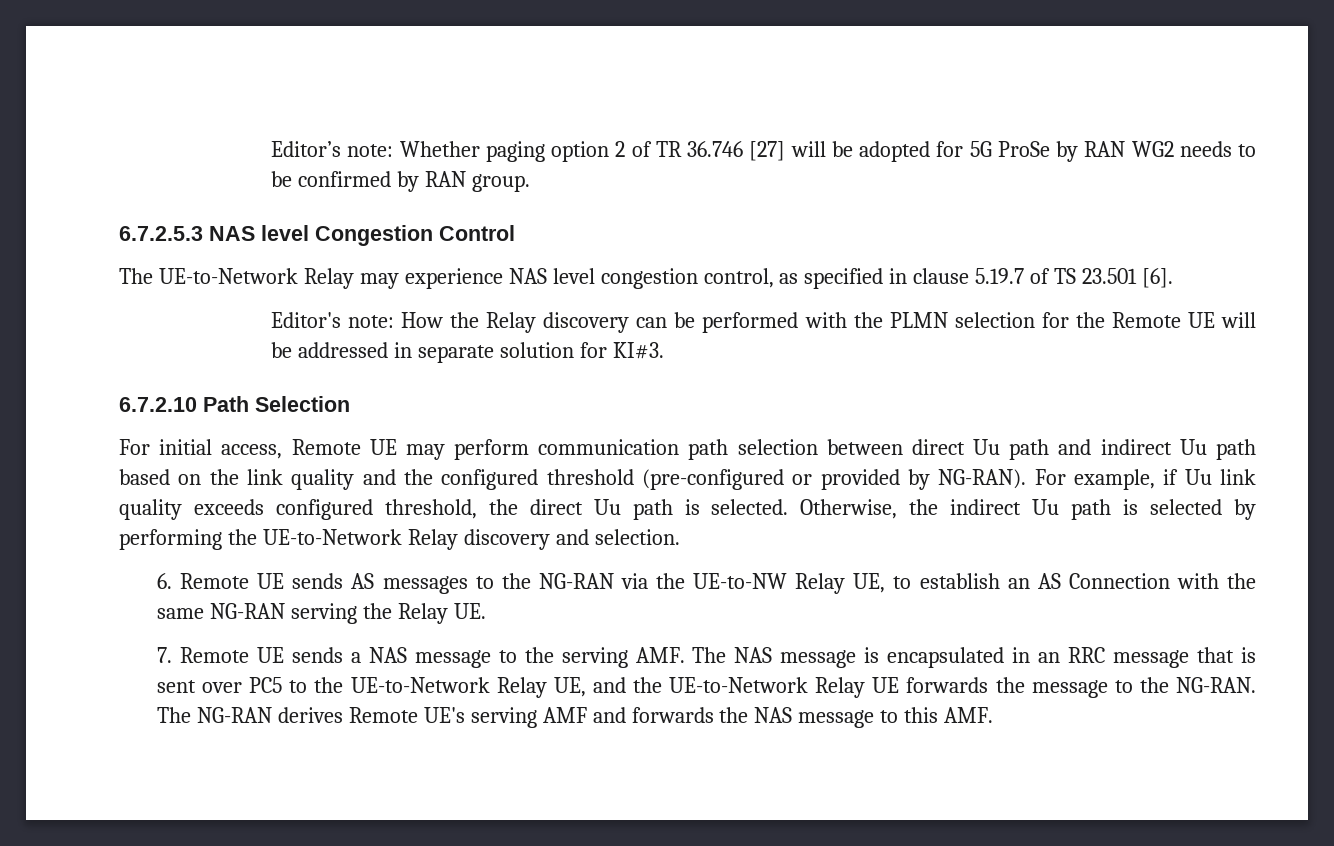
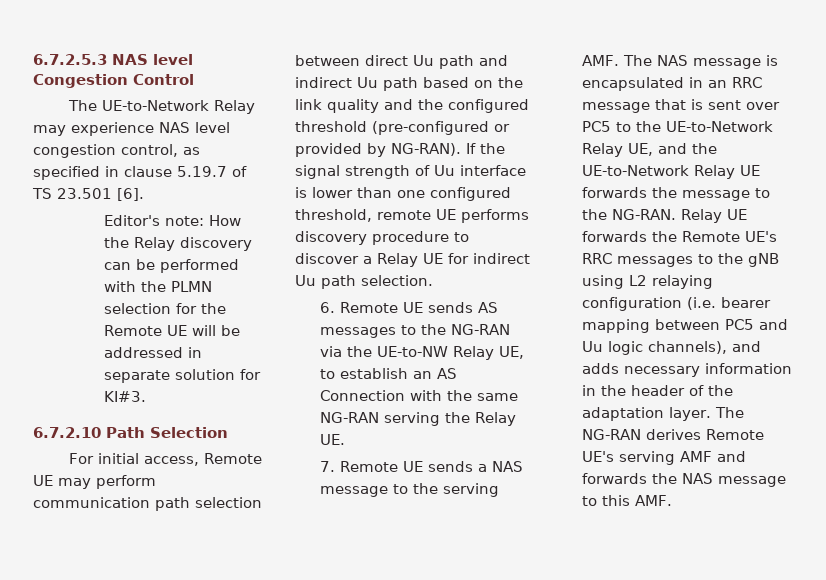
[270,141,1256,162] [270,171,530,192] Editor’s note: Whether paging option 2 of TR 36.746 [27] will be adopted for 5G ProSe by RAN WG2 needs to be confirmed by RAN group. // -> (33, 59) none
[1034,469,1256,490] [119,499,1257,520] [119,529,589,550] For example, if Uu link quality exceeds configured threshold, the direct Uu path is selected. Otherwise, the indirect Uu path is selected by performing the UE-to-Network Relay discovery and -> [466,143,505,154] [295,165,526,179] [295,187,511,201] [295,209,529,223] [295,231,469,245] [295,253,530,267] [295,275,356,289] If the signal strength of Uu interface is lower than one configured threshold, remote UE performs discovery procedure to discover a Relay UE for indirect Uu path
(1257, 685) none -> [680,209,747,223] [581,231,777,242] [581,253,779,267] [581,275,713,289] [581,297,771,311] [581,319,788,333] [581,341,761,355] [581,363,792,377] [581,385,733,396] [581,407,711,421] Relay UE forwards the Remote UE's RRC messages to the gNB using L2 relaying configuration (i.e. bearer mapping between PC5 and Uu logic channels), and adds necessary information in the header of the adaptation layer.

